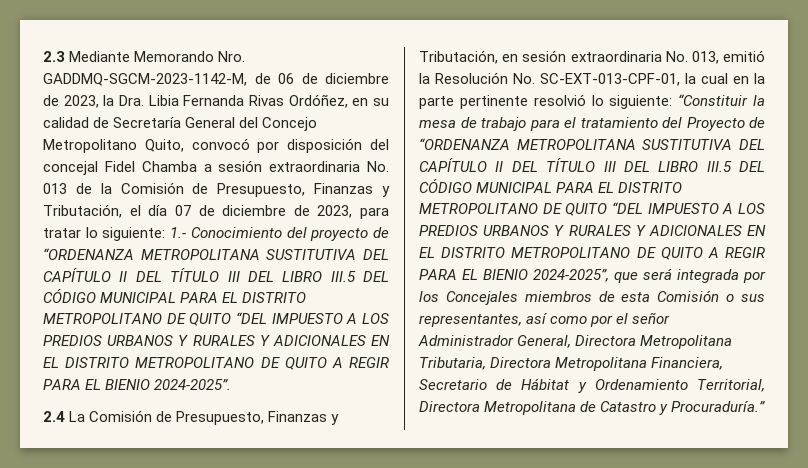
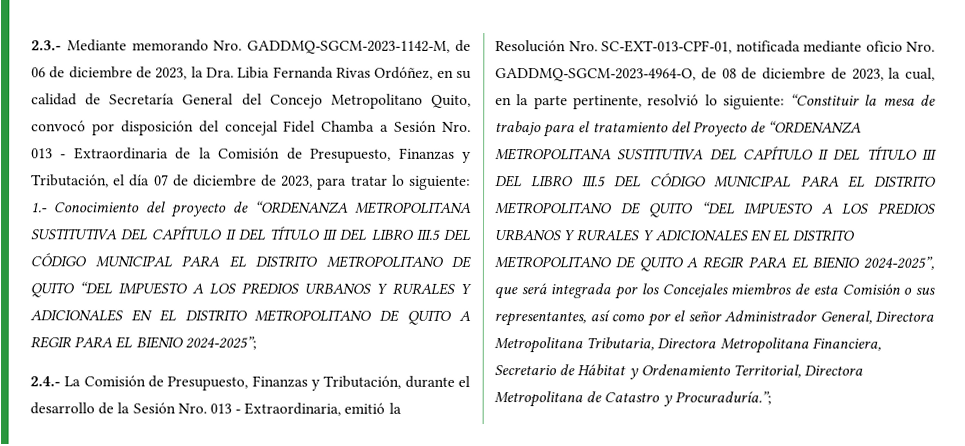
[43,51,215,62] 2.3 Mediante Memorando -> [31,39,209,52] 2.3.- Mediante memorando
[218,160,389,172] [43,183,67,194] sesión extraordinaria No. 013 -> [394,120,472,132] [31,147,169,160] Sesión Nro. 013 - Extraordinaria
[154,379,232,390] [43,411,65,422] 2024-2025”. // 2.4 -> [184,336,257,350] [30,376,61,387] 2024-2025”; // 2.4.-
[502,50,765,64] [419,72,728,86] en sesión extraordinaria No. 013, emitió la Resolución No. SC-EXT-013-CPF-01, la cual -> [404,375,470,388] [30,402,402,416] [495,40,935,54] [495,67,935,82] durante el desarrollo de la Sesión Nro. 013 - Extraordinaria, emitió la Resolución Nro. SC-EXT-013-CPF-01, notificada mediante oficio Nro. GADDMQ-SGCM-2023-4964-O, de 08 de diciembre de 2023, la cual,
[459,95,528,109] pertinente -> [572,95,642,110] pertinente,
[671,401,766,412] Procuraduría.” -> [674,391,772,405] Procuraduría.”;

